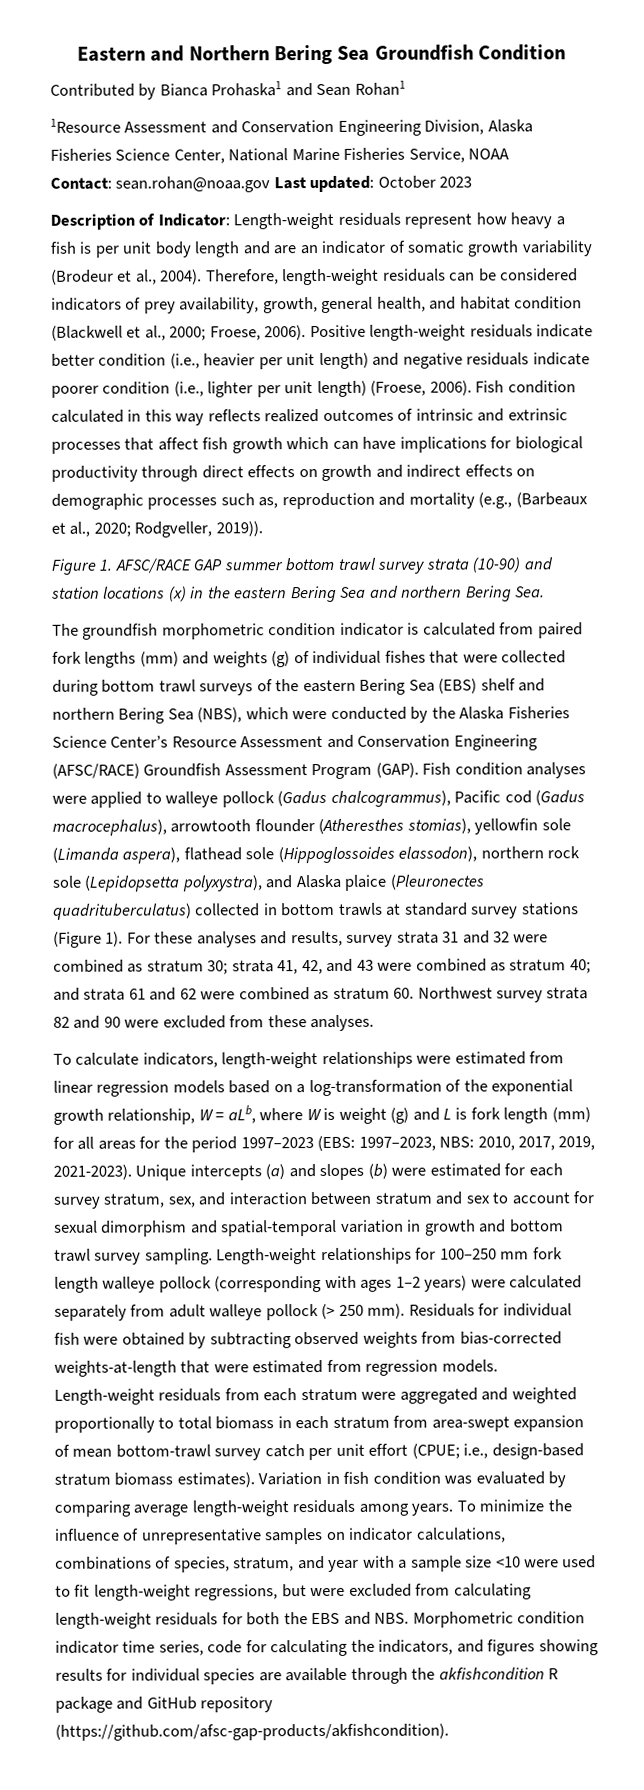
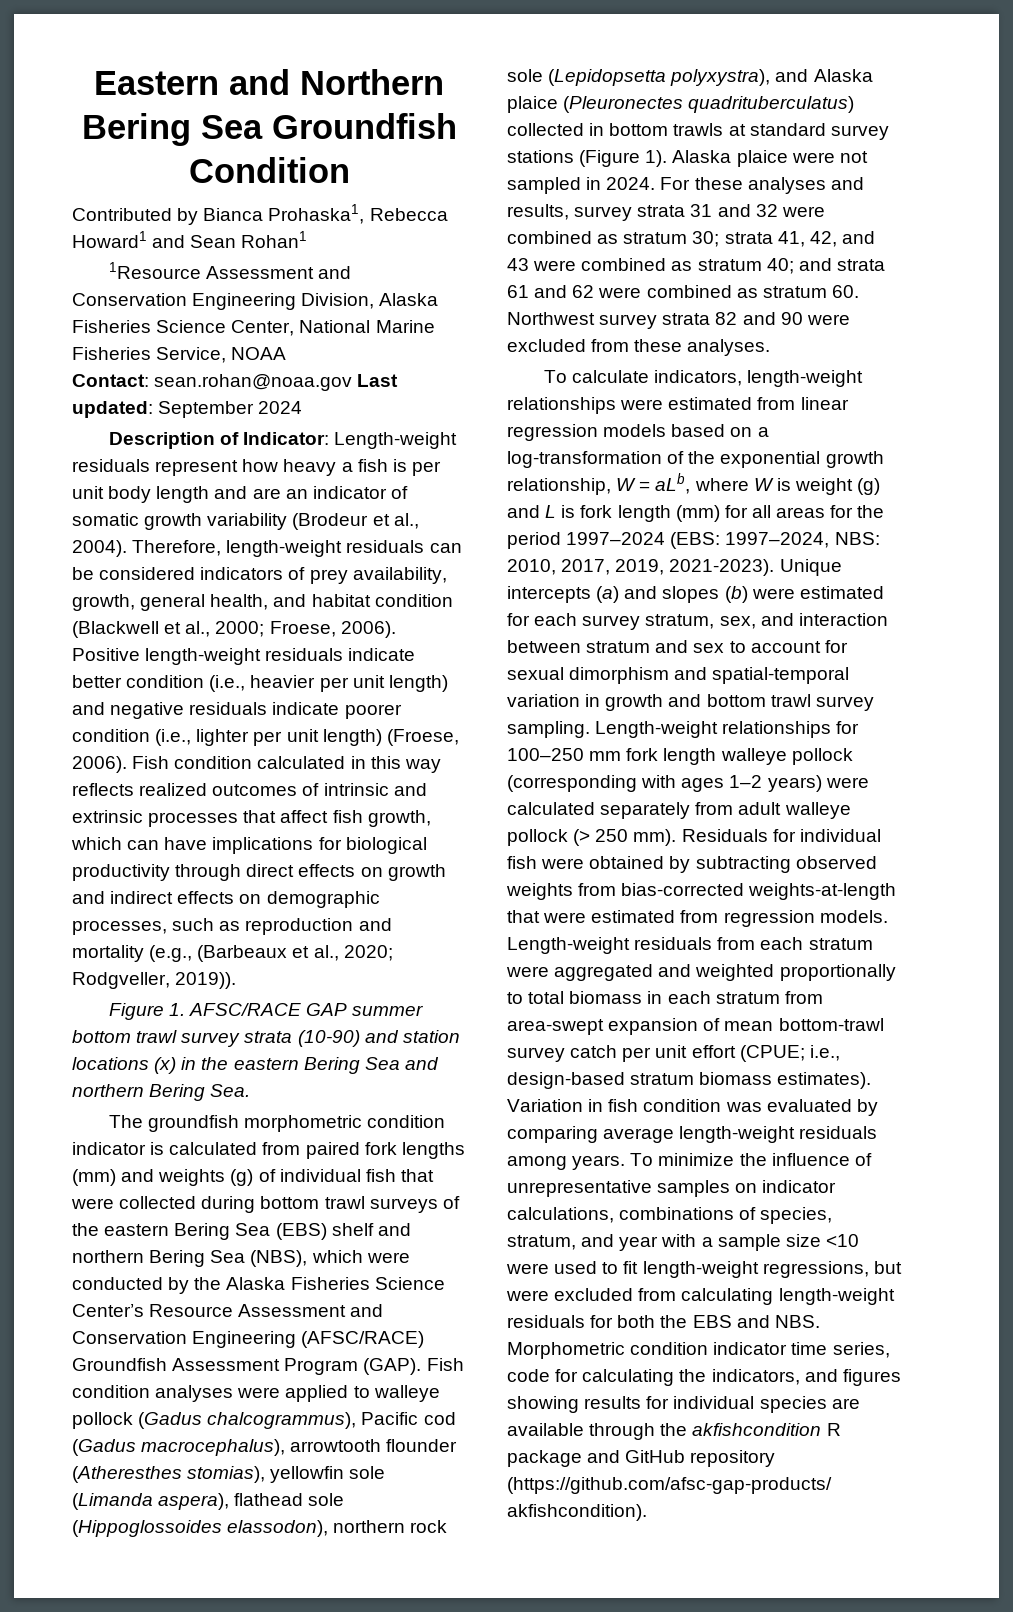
[211,81,283,97] Prohaska1 -> [268,204,448,224] [72,231,147,248] Prohaska1, Rebecca Howard1
[377,175,473,189] October 2023 -> [158,401,303,418] September 2024
[231,437,283,454] growth -> [367,810,431,827] growth,
[147,493,279,510] processes such as, -> [72,918,241,935] processes, such as
[384,650,426,663] fishes -> [365,1169,396,1182] fish
(124, 939) none -> [672,150,868,167] [507,177,656,194] Alaska plaice were not sampled in 2024.
[240,1135,436,1152] 1997–2023 (EBS: 1997–2023, -> [566,532,830,549] 1997–2024 (EBS: 1997–2024,

